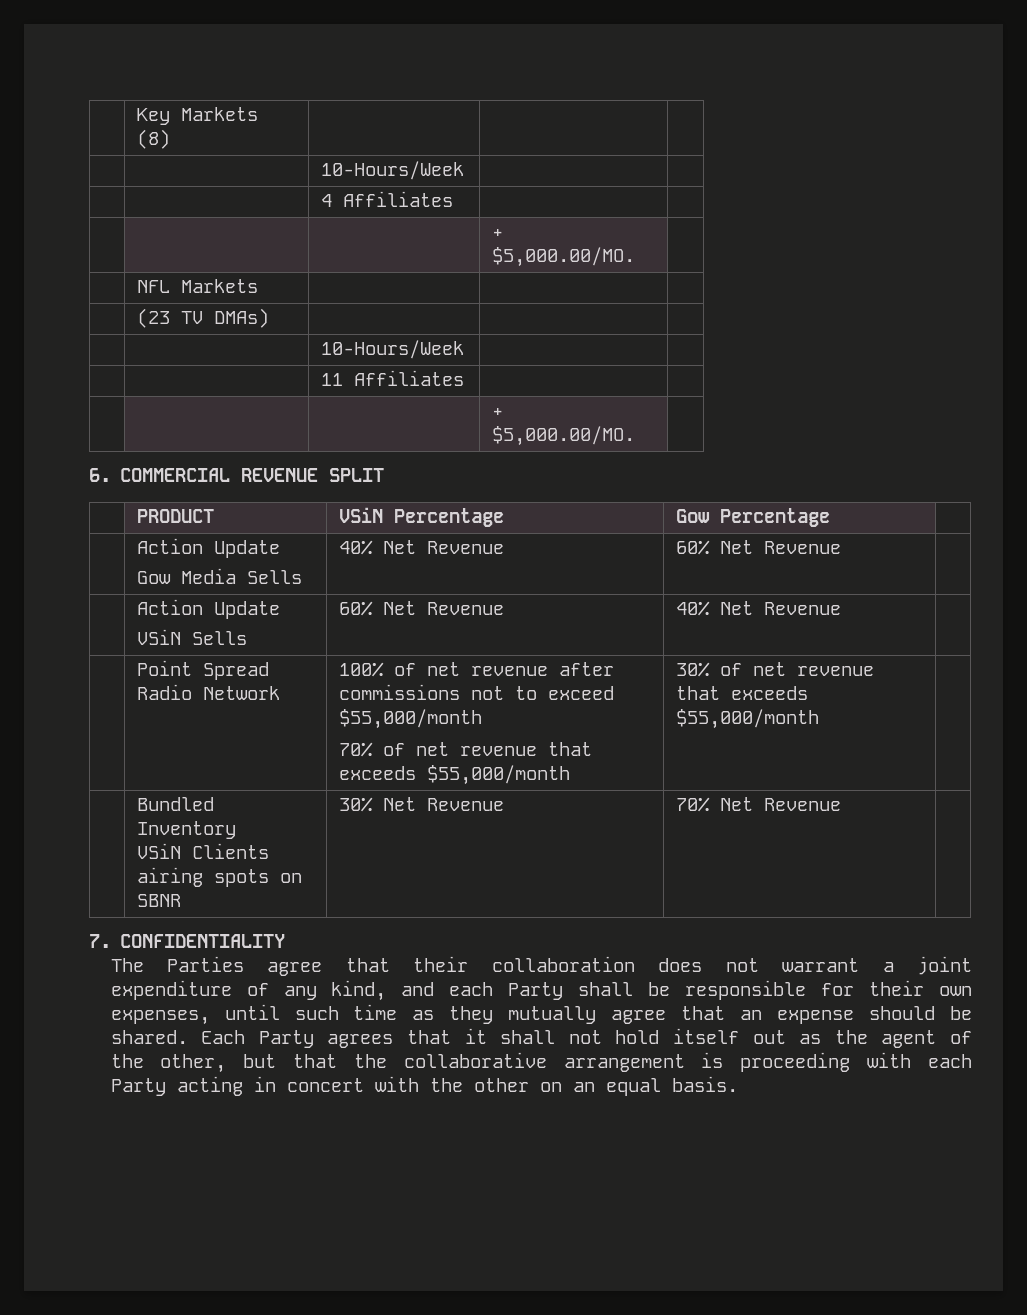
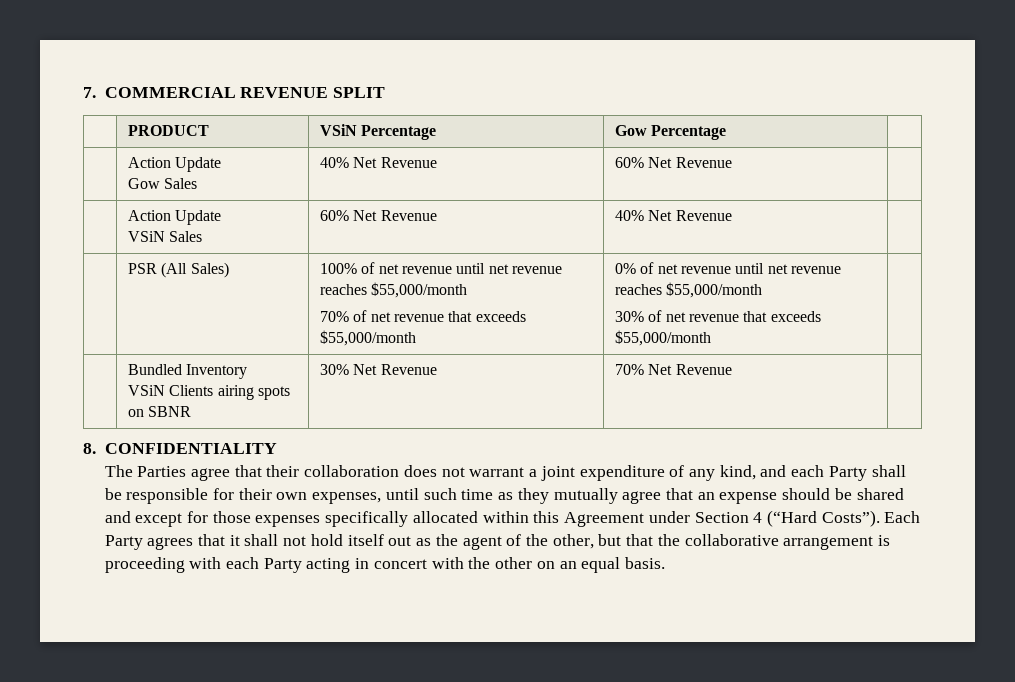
[137,107,259,125] [137,129,171,149] [321,161,465,180] [321,191,454,207] [492,229,504,238] [492,247,636,267] [137,279,259,293] [137,308,270,328] [321,340,465,359] [321,370,465,386] [492,408,504,417] [492,426,636,446] [89,468,111,482] | Key Markets (8) | | | // | | 10-Hours/Week | | // | | 4 Affiliates | | // | | | + $5,000.00/MO. | // | NFL Markets | | | // | (23 TV DMAs) | | | // | | 10-Hours/Week | | // | | 11 Affiliates | | // | | | + $5,000.00/MO. | // 6. -> [83,87,96,98] 7.
[181,568,303,584] Media Sells -> [164,178,198,189] Sales
[192,631,248,645] Sells -> [169,231,203,242] Sales
[137,660,270,680] [137,684,281,700] Point Spread Radio Network -> [128,262,229,278] PSR (All Sales)
[559,662,615,676] [339,684,615,700] after commissions not to exceed -> [456,263,563,274] [320,284,368,295] until net revenue reaches
(571, 775) none -> [615,262,842,274] [615,282,763,298] 0% of net revenue until net revenue reaches $55,000/month //
[89,934,111,948] 7. -> [83,443,96,454] 8.
[110,1030,188,1044] shared. -> [856,488,904,500] [104,510,880,527] shared and except for those expenses specifically allocated within this Agreement under Section 4 (“Hard Costs”).

